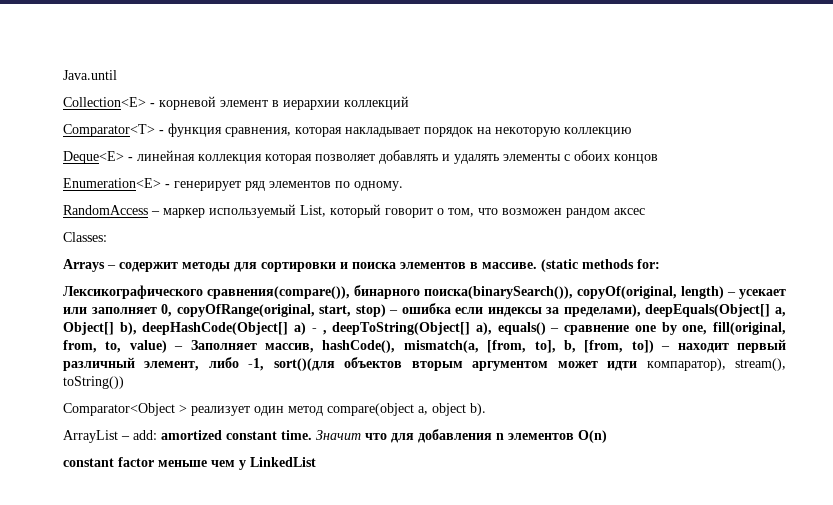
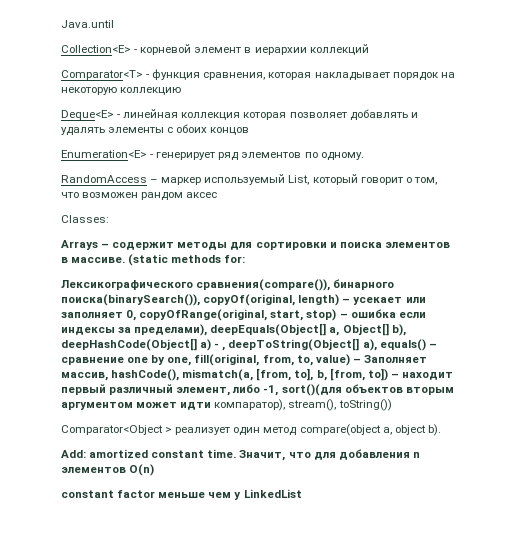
[63,430,157,443] ArrayList – add: -> [61,450,86,458] Add:
[316,430,361,440] Значит -> [239,450,286,461] Значит,

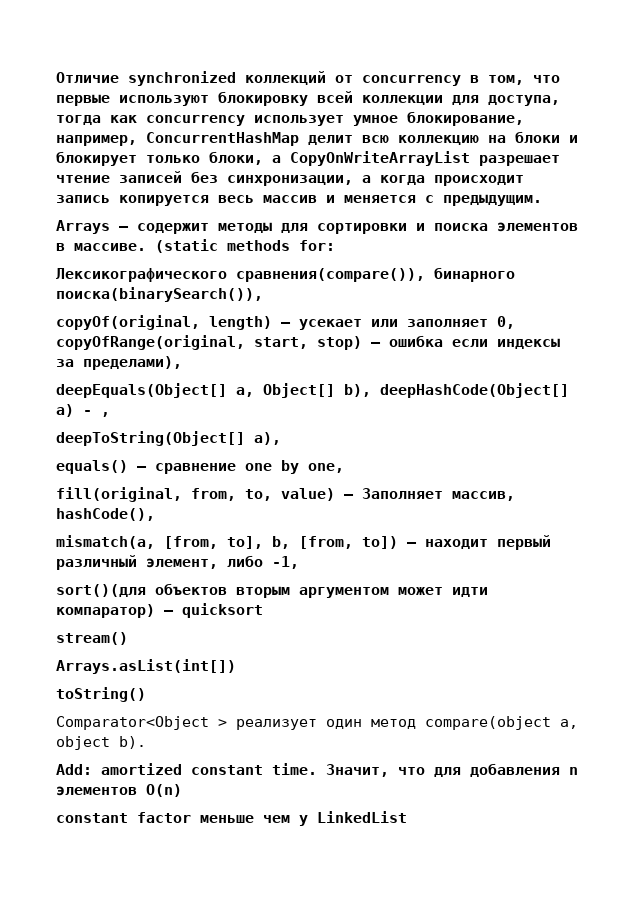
[61,20,114,28] [61,44,369,55] [61,69,455,81] [61,87,182,95] [61,109,418,121] [61,124,250,136] [61,150,364,161] [61,174,437,185] [61,192,218,201] [61,215,109,223] Java.until // Collection<E> - корневой элемент в иерархии коллекций // Comparator<T> - функция сравнения, которая накладывает порядок на некоторую коллекцию // Deque<E> - линейная коллекция которая позволяет добавлять и удалять элементы с обоих концов // Enumeration<E> - генерирует ряд элементов по одному. // RandomAccess – маркер используемый List, который говорит о том, что возможен рандом аксес // Classes: -> [56,71,560,86] [56,91,560,106] [56,111,524,126] [56,131,578,146] [56,151,560,166] [56,171,524,186] [56,194,542,206] Отличие synchronized коллекций от concurrency в том, что первые используют блокировку всей коллекции для доступа, тогда как concurrency использует умное блокирование, например, ConcurrentHashMap делит всю коллекцию на блоки и блокирует только блоки, а CopyOnWriteArrayList разрешает чтение записей без синхронизации, а когда происходит запись копируется весь массив и меняется с предыдущим.
(200, 300) none -> (263, 294) //
(208, 330) none -> (182, 363) //
(226, 349) none -> (110, 414) //
(377, 345) none -> (281, 438) //
(192, 361) none -> (344, 468) //
(180, 375) none -> (155, 514) //
(279, 390) none -> (299, 562) //
[214,399,392,411] компаратор), stream(), toString()) -> [56,603,263,618] [56,632,128,645] [56,659,236,674] [56,687,146,702] компаратор) – quicksort // stream() // Arrays.asList(int[]) // toString()

